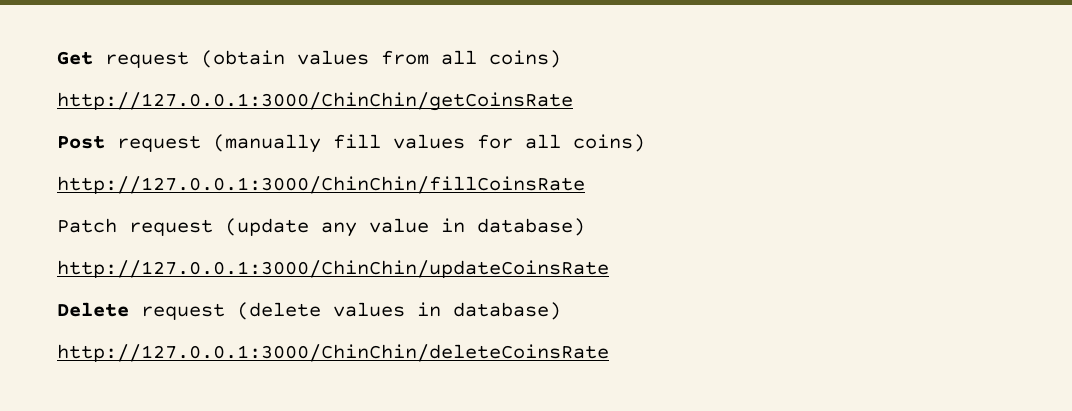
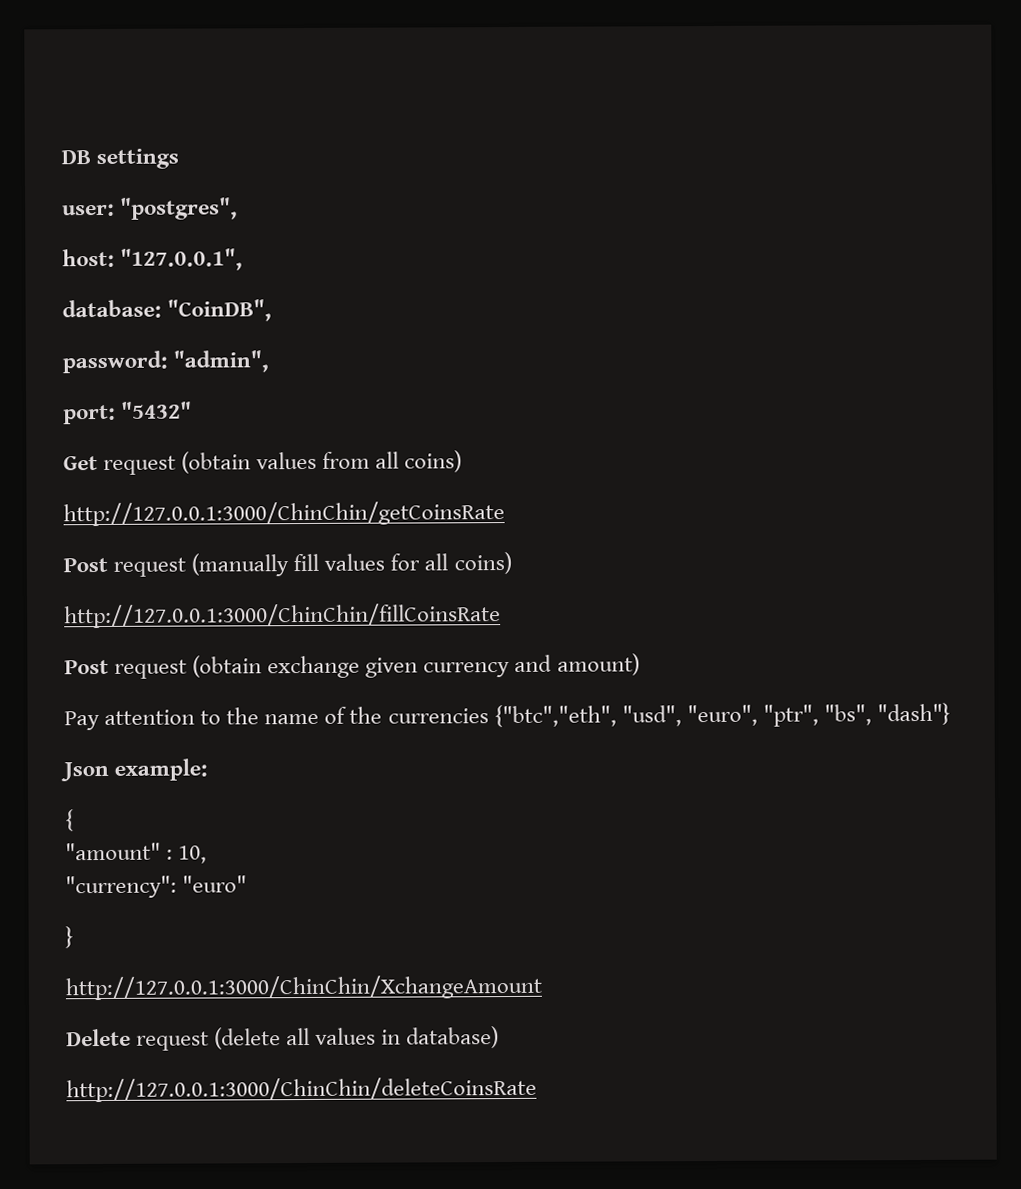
(57, 58) none -> [61,148,180,170] [62,197,239,220] [62,248,244,271] [62,299,273,322] [62,350,270,374] [63,401,193,425] DB settings // user: "postgres", // host: "127.0.0.1", // database: "CoinDB", // password: "admin", // port: "5432" //
[57,218,585,237] [57,260,609,278] Patch request (update any value in database) // http://127.0.0.1:3000/ChinChin/updateCoinsRate -> [64,653,640,679] [64,702,951,731] [60,758,209,782] [65,809,74,832] [65,842,208,864] [65,875,248,899] [65,926,74,949] [65,974,542,1001] Post request (obtain exchange given currency and amount) // Pay attention to the name of the currencies {"btc","eth", "usd", "euro", "ptr", "bs", "dash"} // Json example: // { // "amount" : 10, // "currency": "euro" // } // http://127.0.0.1:3000/ChinChin/XchangeAmount
(321, 311) none -> [286,1027,311,1046] all

